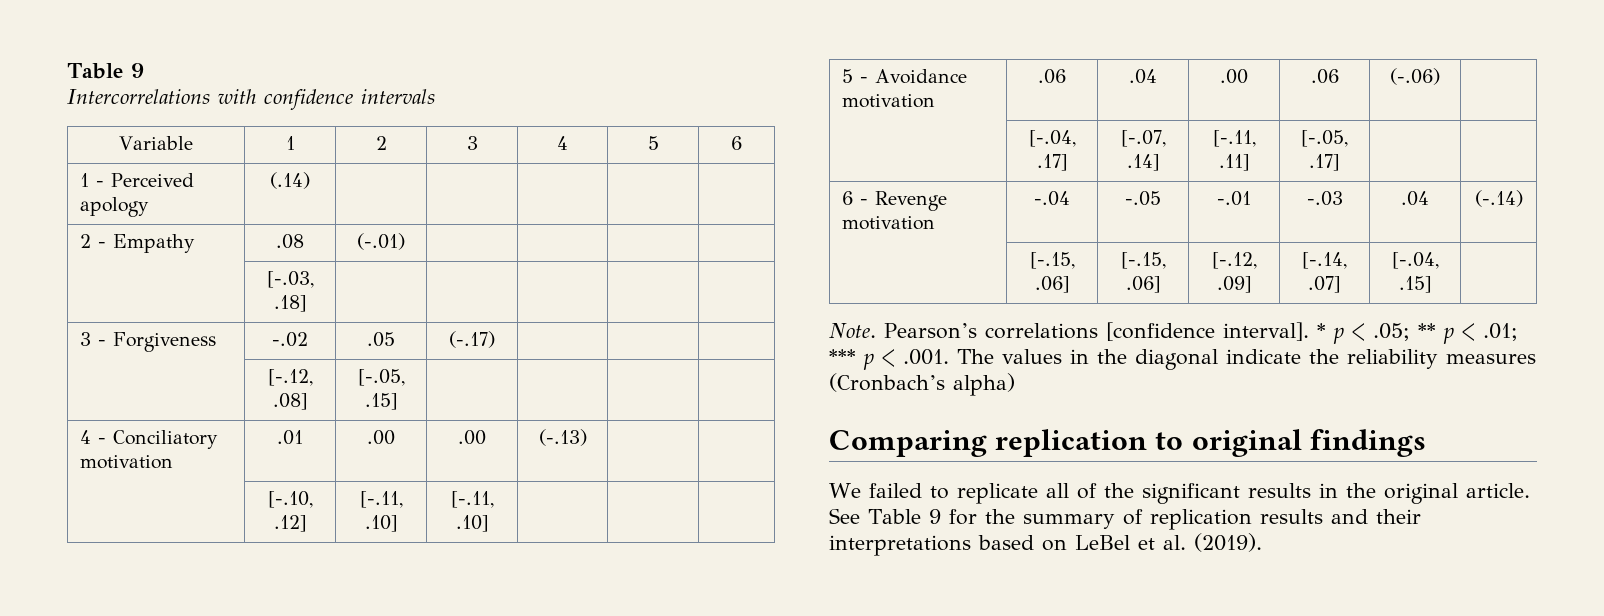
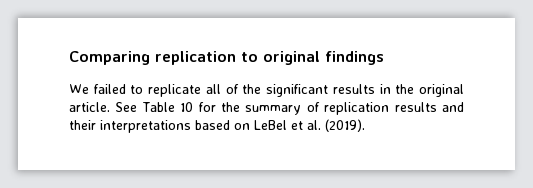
[67,63,144,79] [67,89,435,110] [119,136,194,150] [285,136,295,150] [375,136,387,150] [466,136,478,150] [557,136,568,150] [647,136,659,150] [731,136,742,150] [80,173,195,187] [80,197,150,217] [270,172,310,189] [80,234,196,253] [276,234,304,249] [357,233,406,250] [266,271,314,288] [273,295,307,312] [80,332,217,352] [272,332,308,347] [367,332,396,347] [449,331,496,348] [267,369,313,386] [272,393,308,410] [357,369,405,386] [364,393,398,410] [80,430,219,449] [80,455,174,469] [277,430,303,445] [367,430,396,445] [458,430,487,445] [538,429,587,446] [267,491,313,508] [273,515,307,532] [359,491,403,508] [364,515,398,532] [450,491,494,508] [455,515,489,532] [842,69,968,84] [842,94,936,108] [1038,69,1066,84] [1129,69,1157,84] [1220,69,1248,84] [1310,69,1339,84] [1390,68,1440,85] [1028,130,1076,147] [1036,154,1068,171] [1120,130,1166,147] [1126,154,1160,171] [1212,130,1256,147] [1218,154,1250,171] [1301,130,1348,147] [1309,154,1340,171] [842,191,948,211] [842,216,936,230] [1034,191,1070,206] [1125,191,1161,206] [1217,191,1251,206] [1306,191,1343,206] [1401,191,1429,206] [1474,190,1523,207] [1029,252,1075,269] [1034,276,1070,293] [1120,252,1166,269] [1125,276,1161,293] [1211,252,1257,269] [1216,276,1252,293] [1302,252,1347,269] [1308,276,1341,293] [1391,252,1439,269] [1398,276,1432,293] [829,322,1518,344] [829,349,1536,370] [829,373,1015,396] Table 9 // Intercorrelations with confidence intervals // Variable | 1 | 2 | 3 | 4 | 5 | 6 // 1 - Perceived apology | (.14) | | | | | // 2 - Empathy | .08 | (-.01) | | | | // | [-.03, .18] | | | | | // 3 - Forgiveness | -.02 | .05 | (-.17) | | | // | [-.12, .08] | [-.05, .15] | | | | // 4 - Conciliatory motivation | .01 | .00 | .00 | (-.13) | | // | [-.10, .12] | [-.11, .10] | [-.11, .10] | | | // 5 - Avoidance motivation | .06 | .04 | .00 | .06 | (-.06) | // | [-.04, .17] | [-.07, .14] | [-.11, .11] | [-.05, .17] | | // 6 - Revenge motivation | -.04 | -.05 | -.01 | -.03 | .04 | (-.14) // | [-.15, .06] | [-.15, .06] | [-.12, .09] | [-.14, .07] | [-.04, .15] | // Note. Pearson’s correlations [confidence interval]. * p < .05; ** p < .01; *** p < .001. The values in the diagonal indicate the reliability measures (Cronbach’s alpha) // -> (69, 58) none
[928,509,941,524] 9 -> [180,102,194,112] 10

